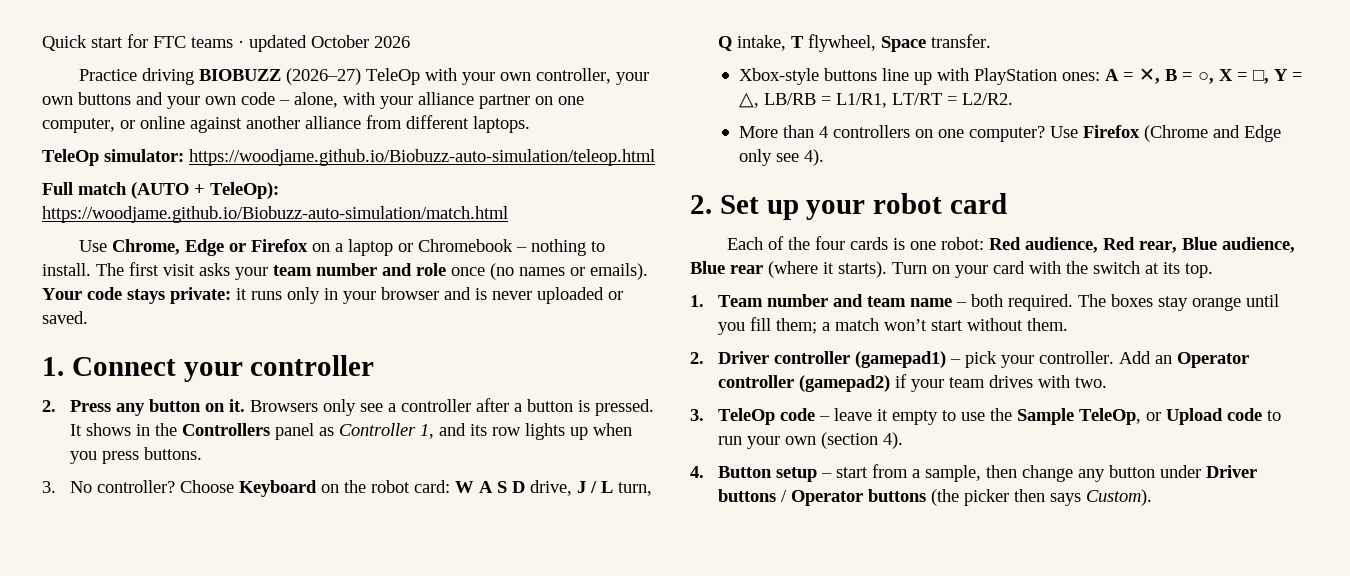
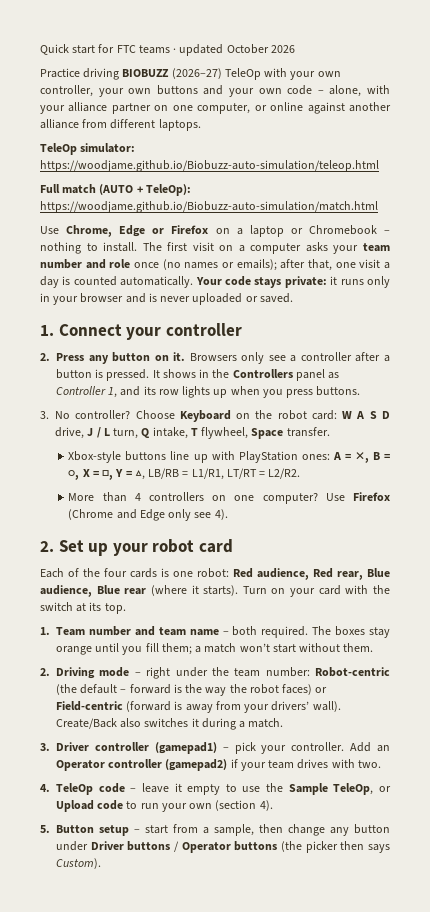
(195, 270) none -> [219,243,302,254] on a computer
[590,263,648,280] emails). -> [236,259,391,271] [40,276,194,288] emails); after that, one visit a day is counted automatically.
(704, 358) none -> [56,667,390,679] [56,684,328,696] [56,701,341,713] [56,718,284,730] [40,743,50,751] Driving mode – right under the team number: Robot-centric (the default – forward is the way the robot faces) or Field-centric (forward is away from your drivers’ wall). Create/Back also switches it during a match. // 3.
[690,409,704,421] 3. -> [40,784,50,792] 4.
[690,466,704,478] 4. -> [40,825,50,833] 5.

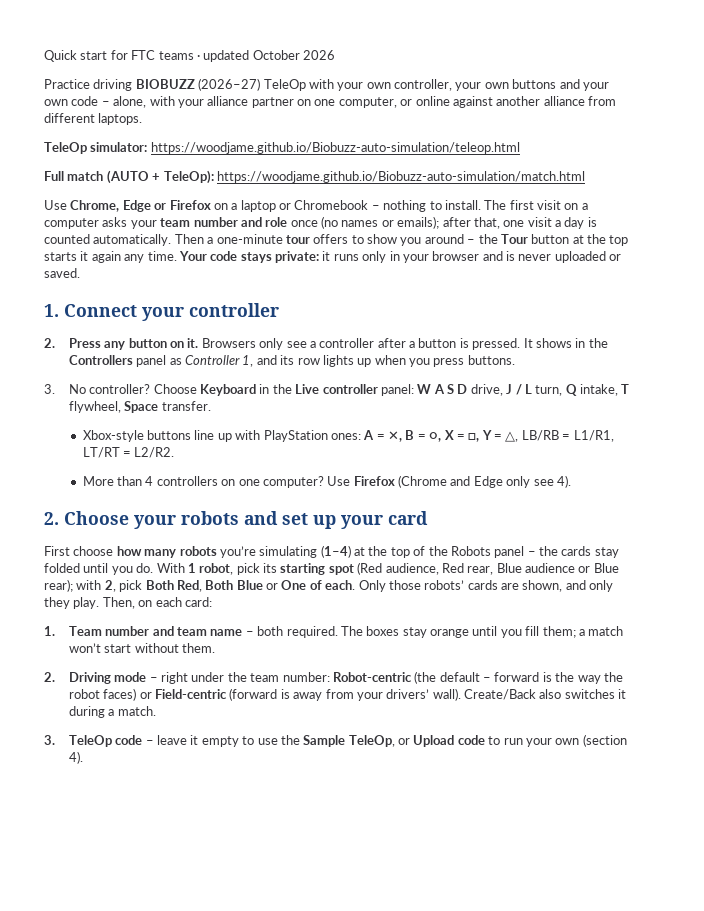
(194, 282) none -> [174,234,629,246] [44,251,177,263] Then a one-minute tour offers to show you around – the Tour button at the top starts it again any time.
[236,410,337,420] on the robot card: -> [259,384,414,396] in the Live controller panel:
[58,540,84,552] Set -> [64,511,308,529] Choose your robots and set
[152,539,195,553] robot -> (383, 522) none
[40,568,390,580] [40,585,390,597] [40,602,126,614] Each of the four cards is one robot: Red audience, Red rear, Blue audience, Blue rear (where it starts). Turn on your card with the switch at its top. -> [44,545,619,558] [44,562,619,575] [44,579,614,592] [44,597,212,609] First choose how many robots you’re simulating (1–4) at the top of the Robots panel – the cards stay folded until you do. With 1 robot, pick its starting spot (Red audience, Red rear, Blue audience or Blue rear); with 2, pick Both Red, Both Blue or One of each. Only those robots’ cards are shown, and only they play. Then, on each card:
[56,742,390,754] [56,759,381,771] [40,784,50,792] Driver controller (gamepad1) – pick your controller. Add an Operator controller (gamepad2) if your team drives with two. // 4. -> (55, 740) none
[40,824,390,836] [56,841,390,853] [56,858,101,869] // 5. Button setup – start from a sample, then change any button under Driver buttons / Operator buttons (the picker then says Custom). -> (83, 757) none

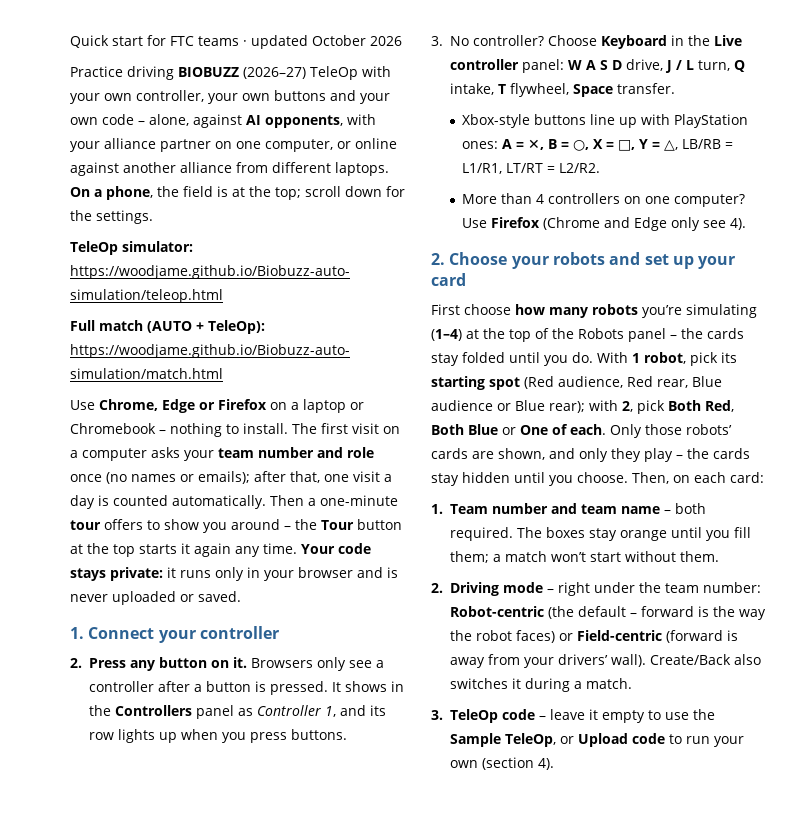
(147, 102) none -> [193,114,343,128] against AI opponents,
(143, 119) none -> [70,186,405,200] [70,210,153,224] On a phone, the field is at the top; scroll down for the settings.
[73,597,100,609] play. -> [644,448,750,462] [431,472,628,486] play – the cards stay hidden until you choose.

